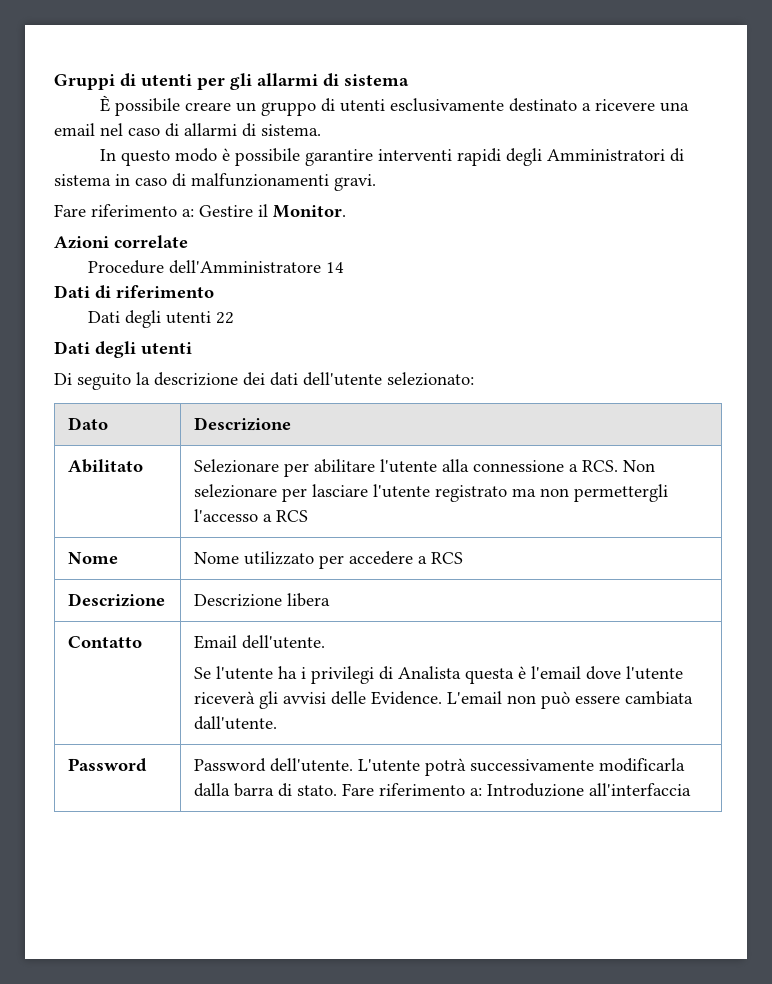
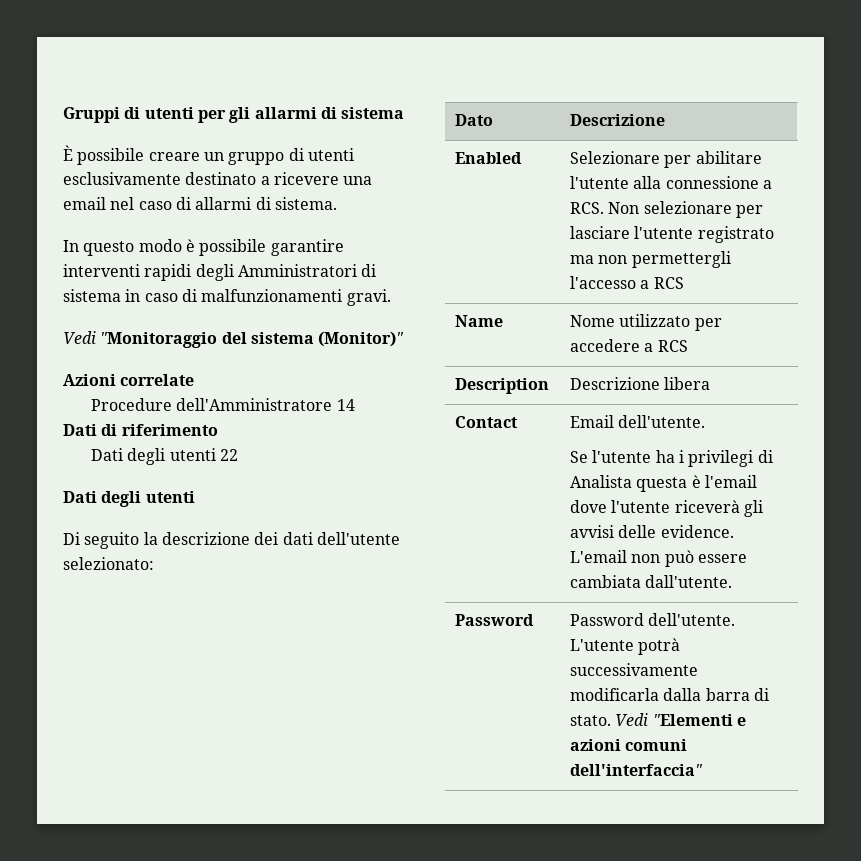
[54,204,346,218] Fare riferimento a: Gestire il Monitor. -> [63,331,405,348] Vedi "Monitoraggio del sistema (Monitor)"
[68,459,144,473] Abilitato -> [455,152,523,164] Enabled
[68,552,119,564] Nome -> [455,315,504,327] Name
[68,593,166,607] Descrizione -> [455,378,550,394] Description
[68,636,143,648] Contatto -> [455,416,519,428] Contact
[371,691,443,705] Evidence. -> [660,525,734,538] evidence.
[342,783,692,797] Fare riferimento a: Introduzione all'interfaccia -> [615,713,746,726] [570,739,688,751] [570,764,704,776] Vedi "Elementi e azioni comuni dell'interfaccia"

